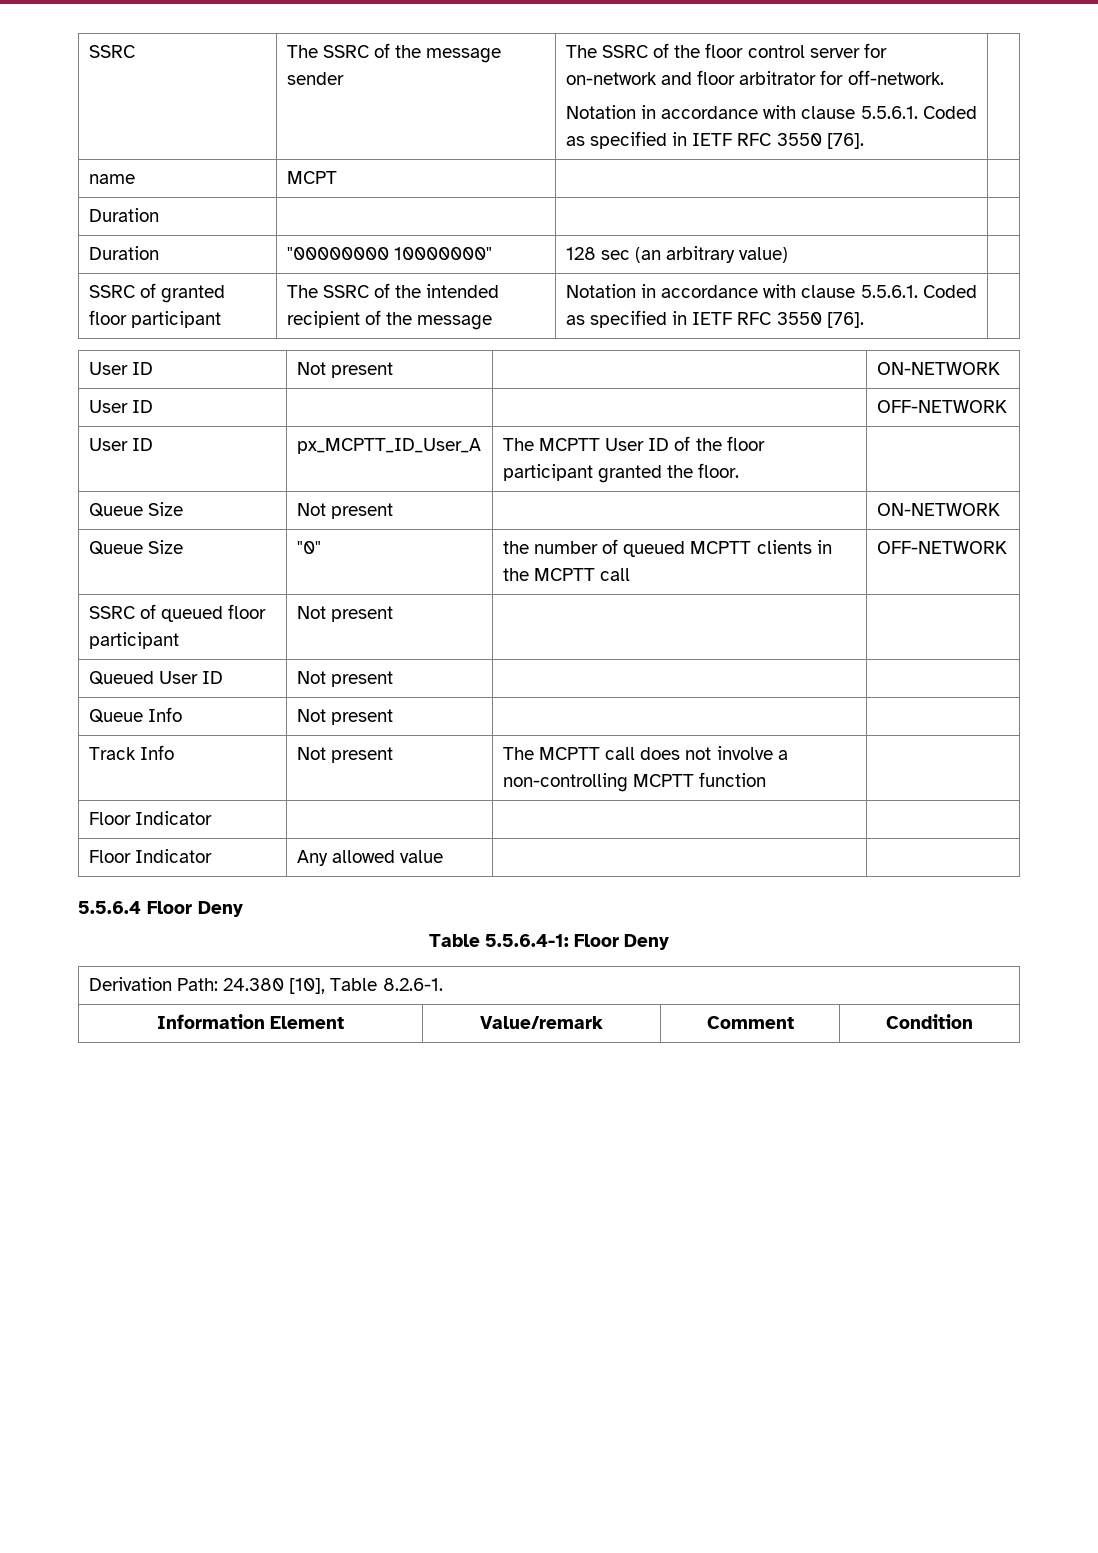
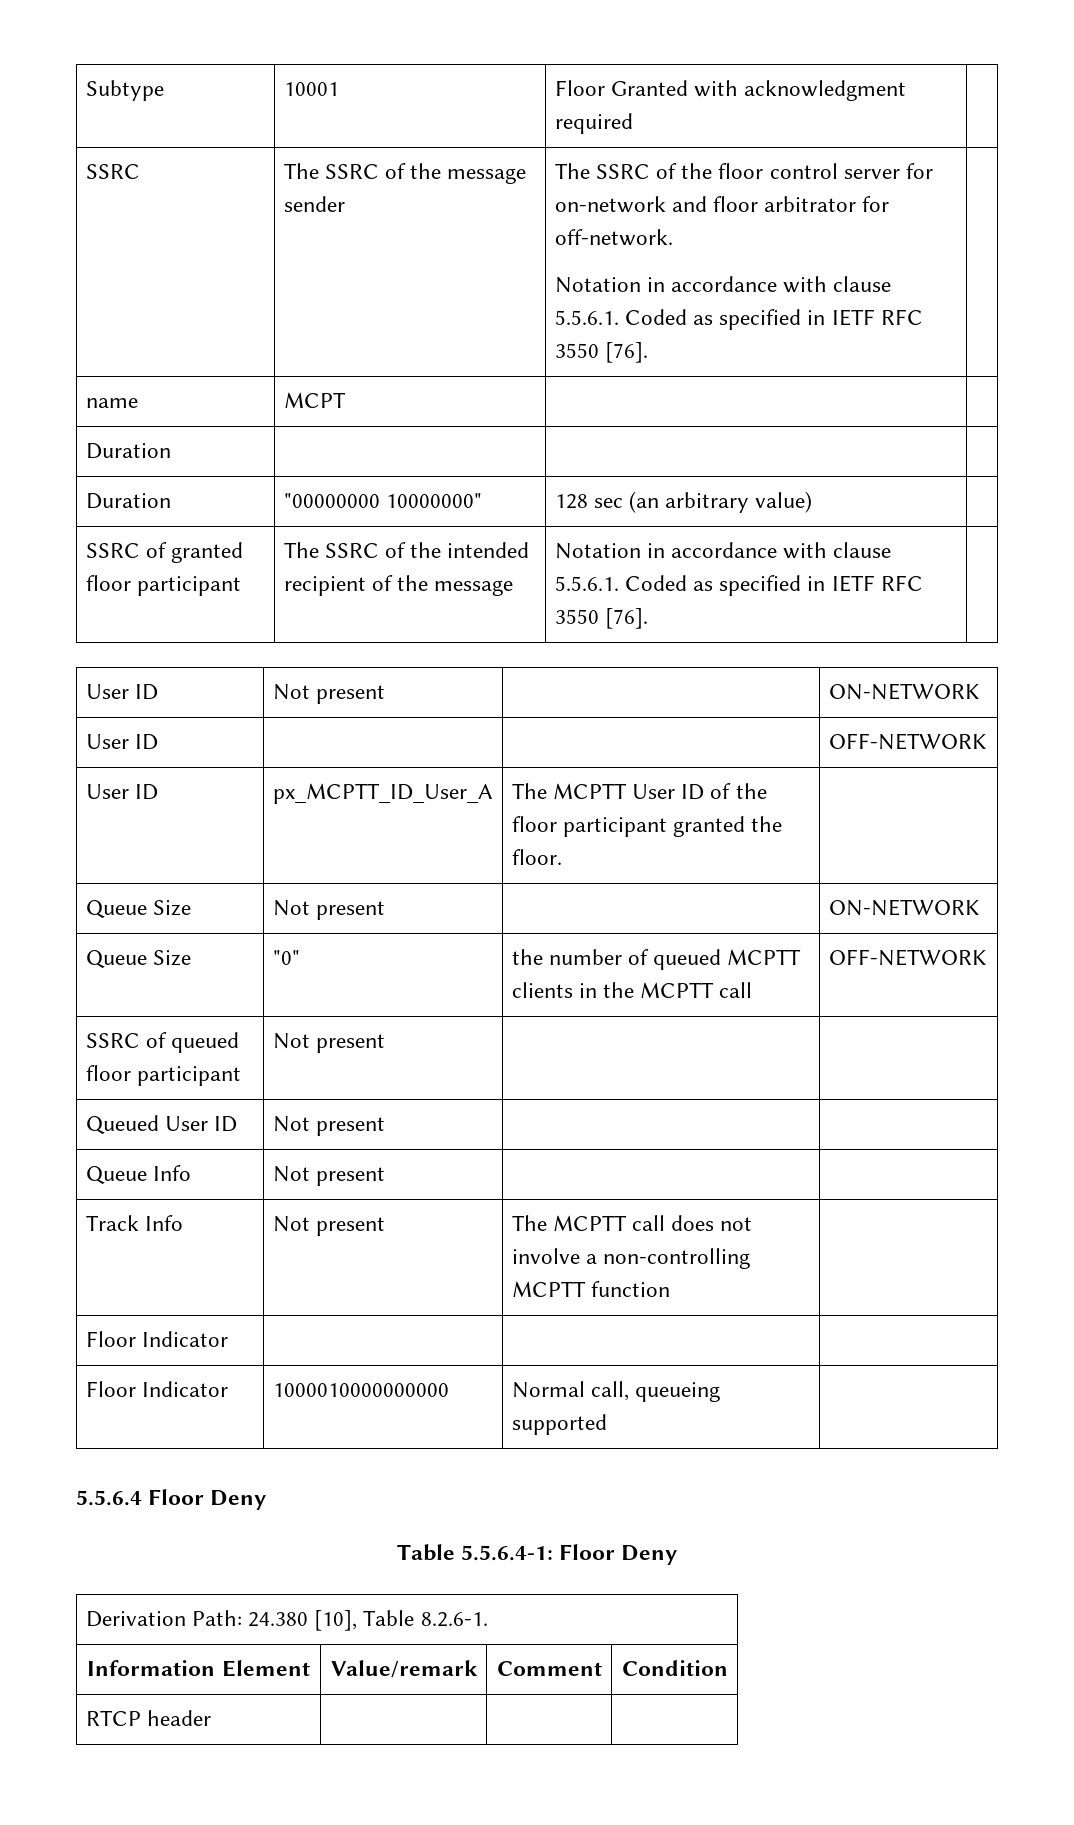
(88, 51) none -> [85,80,164,101] [283,82,339,96] [554,80,907,101] [554,113,633,134] Subtype | 10001 | Floor Granted with acknowledgment required | //
[296,850,444,866] Any allowed value | -> [272,1383,449,1397] [511,1381,721,1402] [511,1414,607,1435] 1000010000000000 | Normal call, queueing supported
(973, 1021) none -> [85,1710,211,1726] // RTCP header | | |

